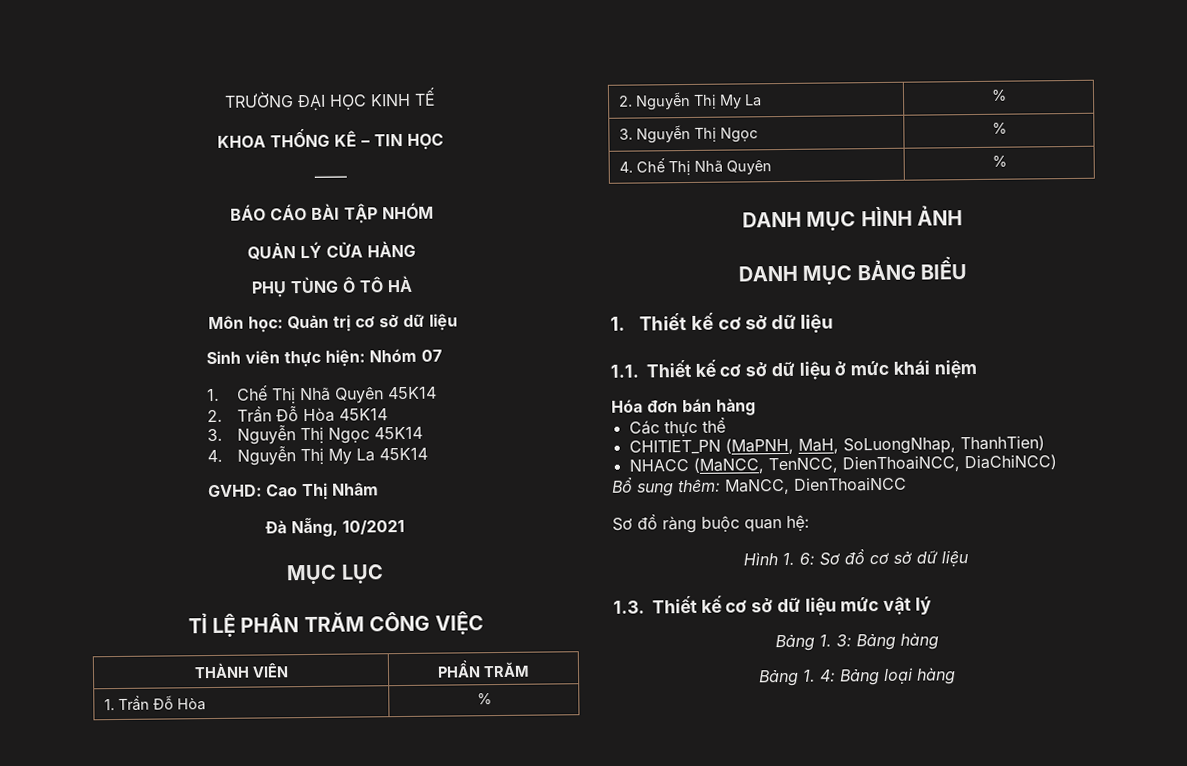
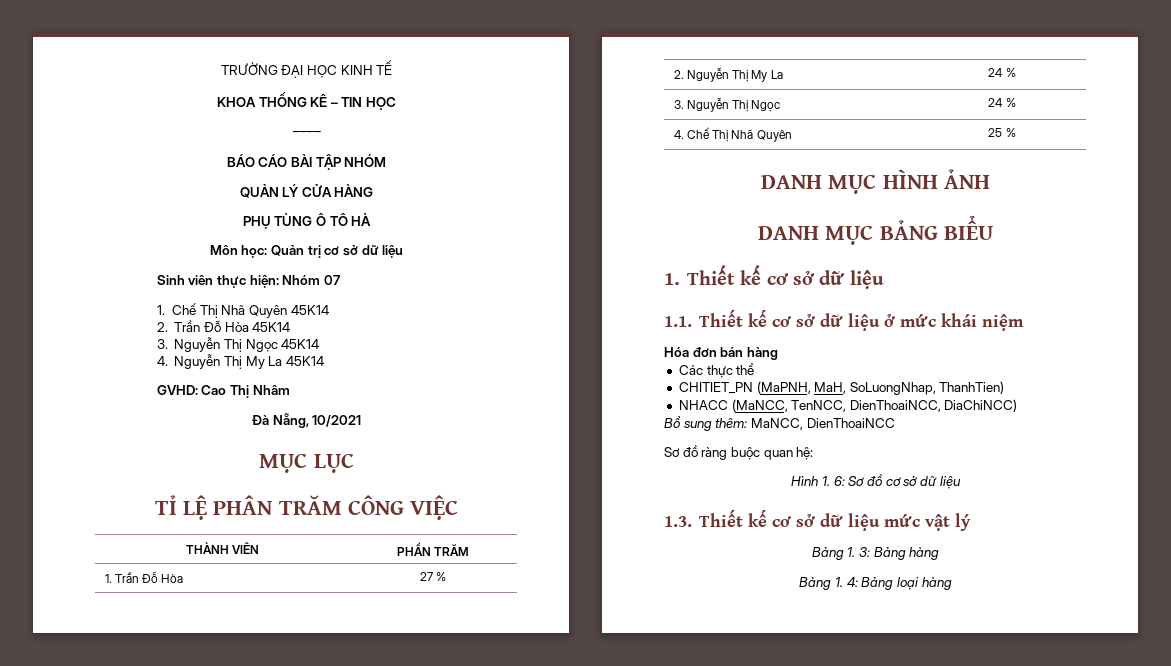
(206, 704) none -> [419,572,433,581] 27
(762, 100) none -> [988,68,1004,77] 24
(758, 135) none -> [988,98,1004,107] 24
(772, 167) none -> [988,128,1003,137] 25

